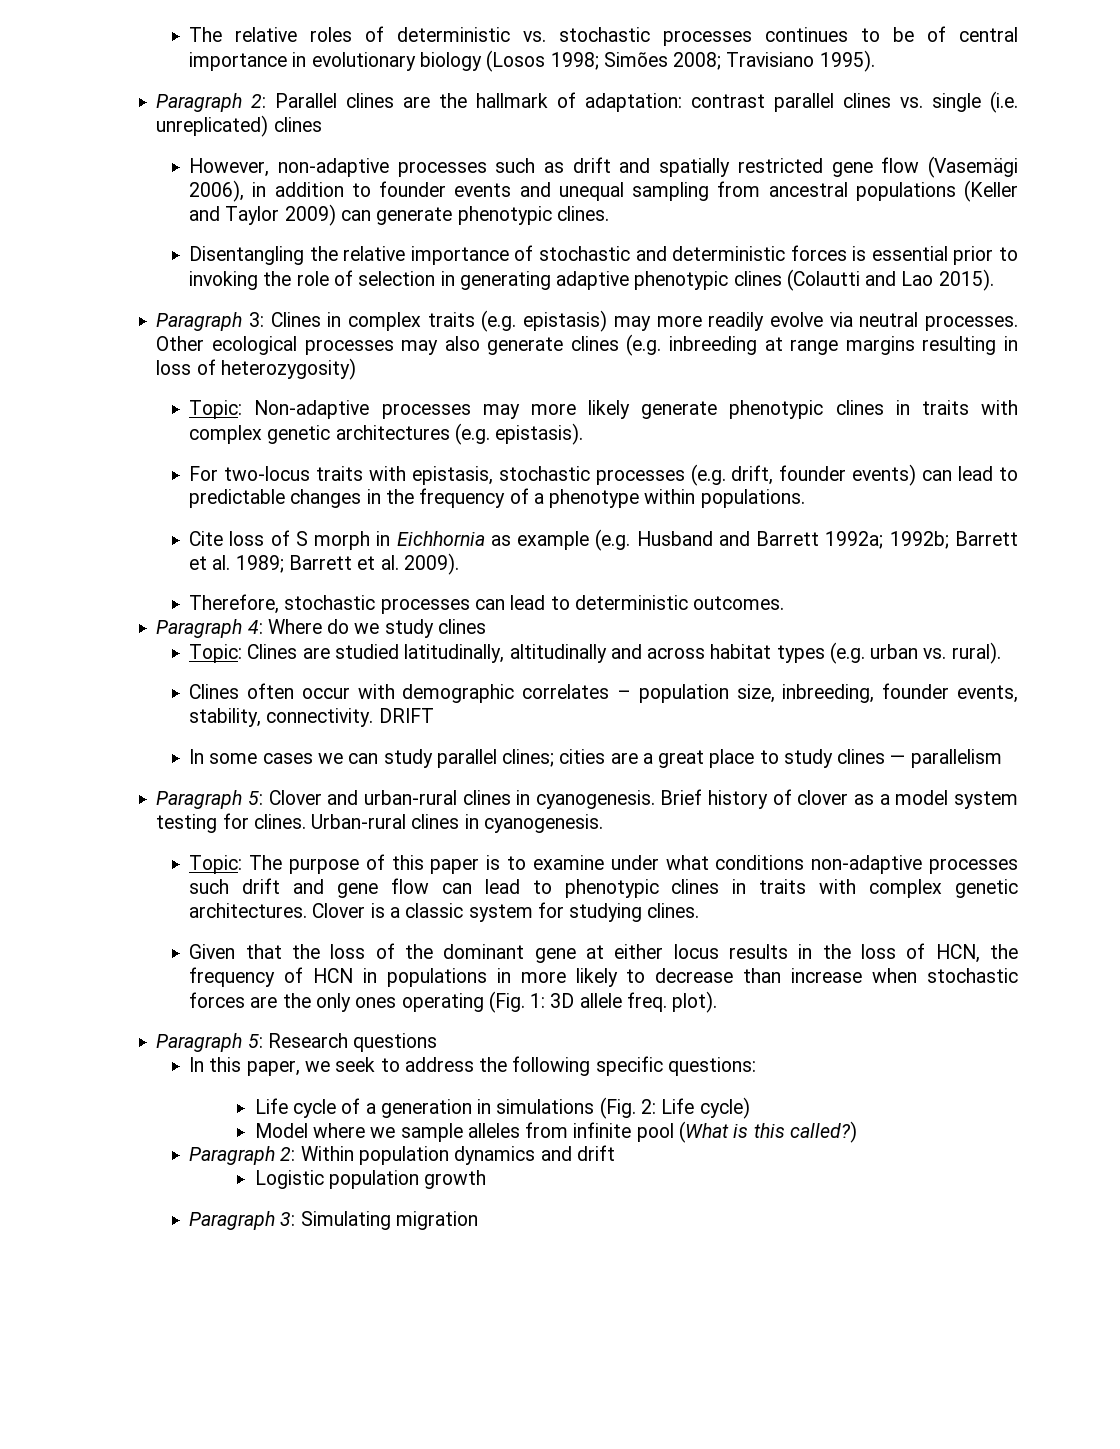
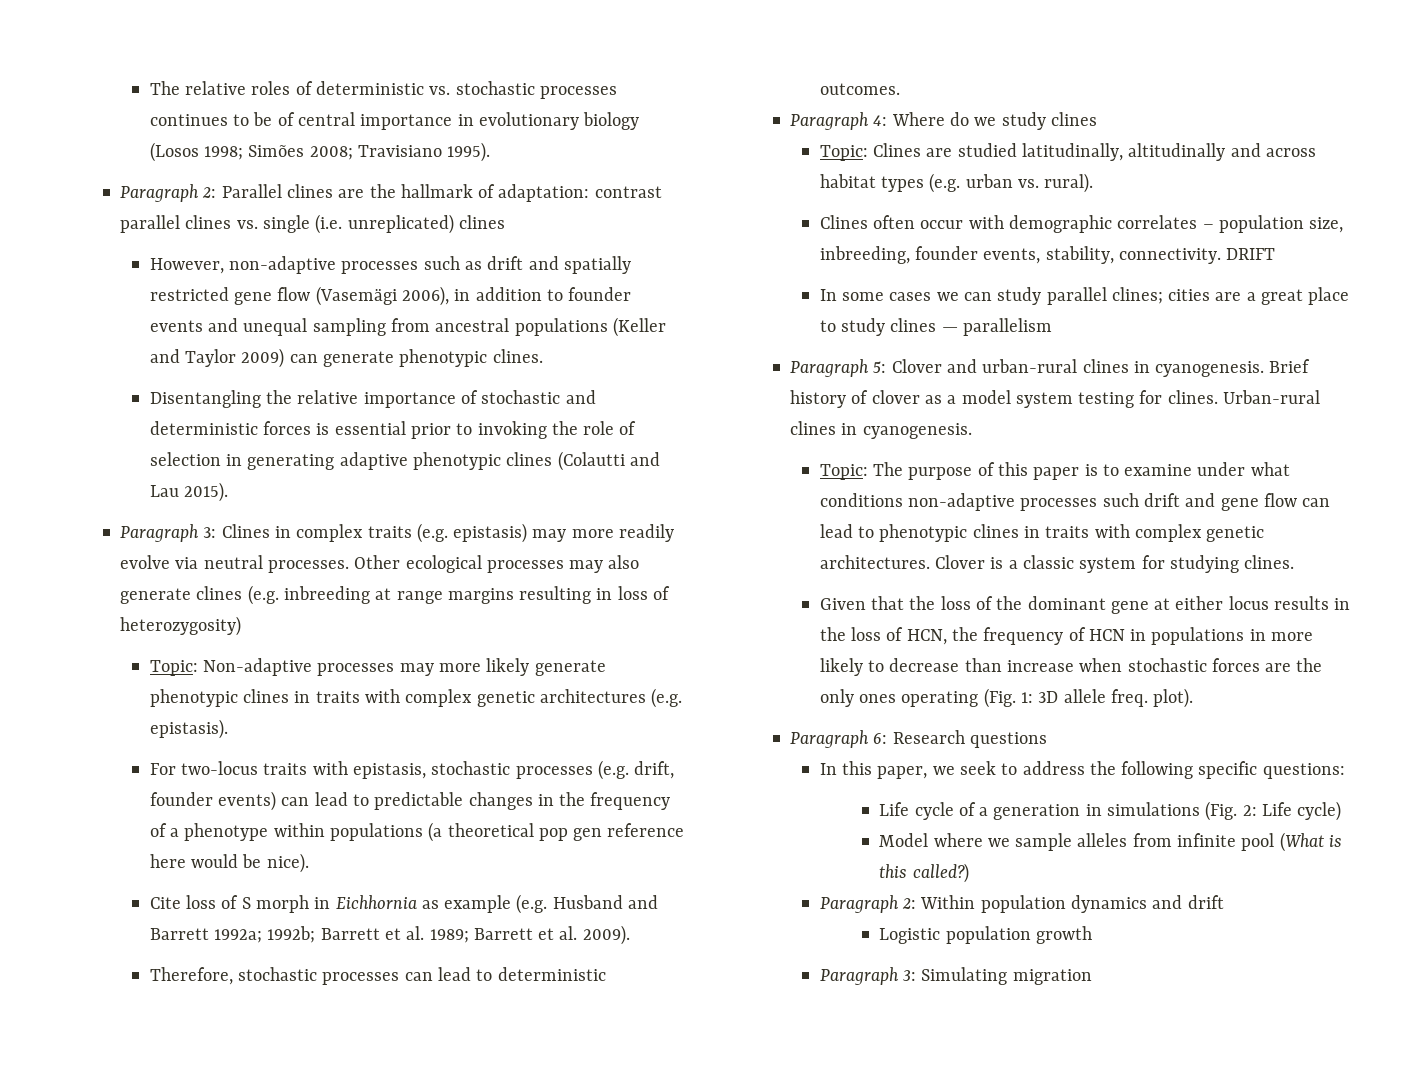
[901,271,934,286] Lao -> [149,485,179,497] Lau
[700,489,805,508] populations. -> [329,822,685,842] [149,853,309,873] populations (a theoretical pop gen reference here would be nice).
[247,1034,263,1048] 5: -> [873,733,888,744] 6:

